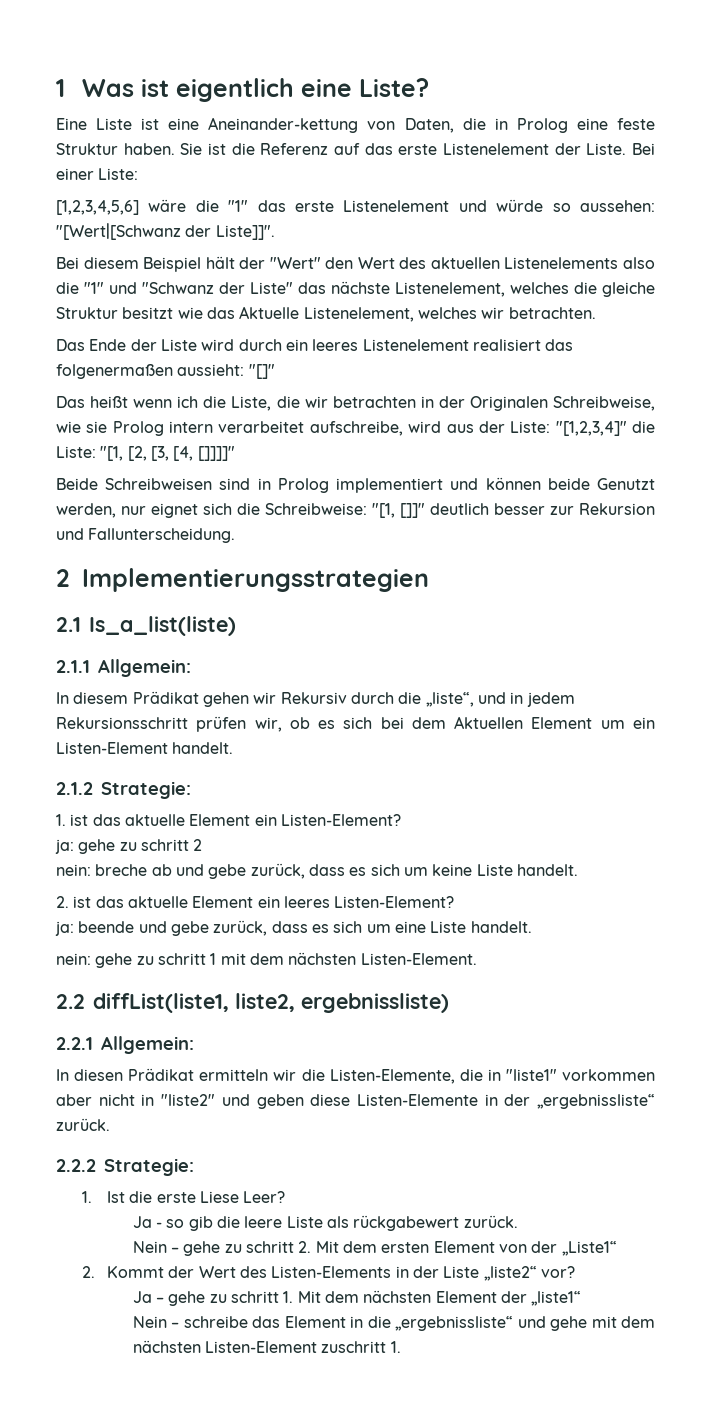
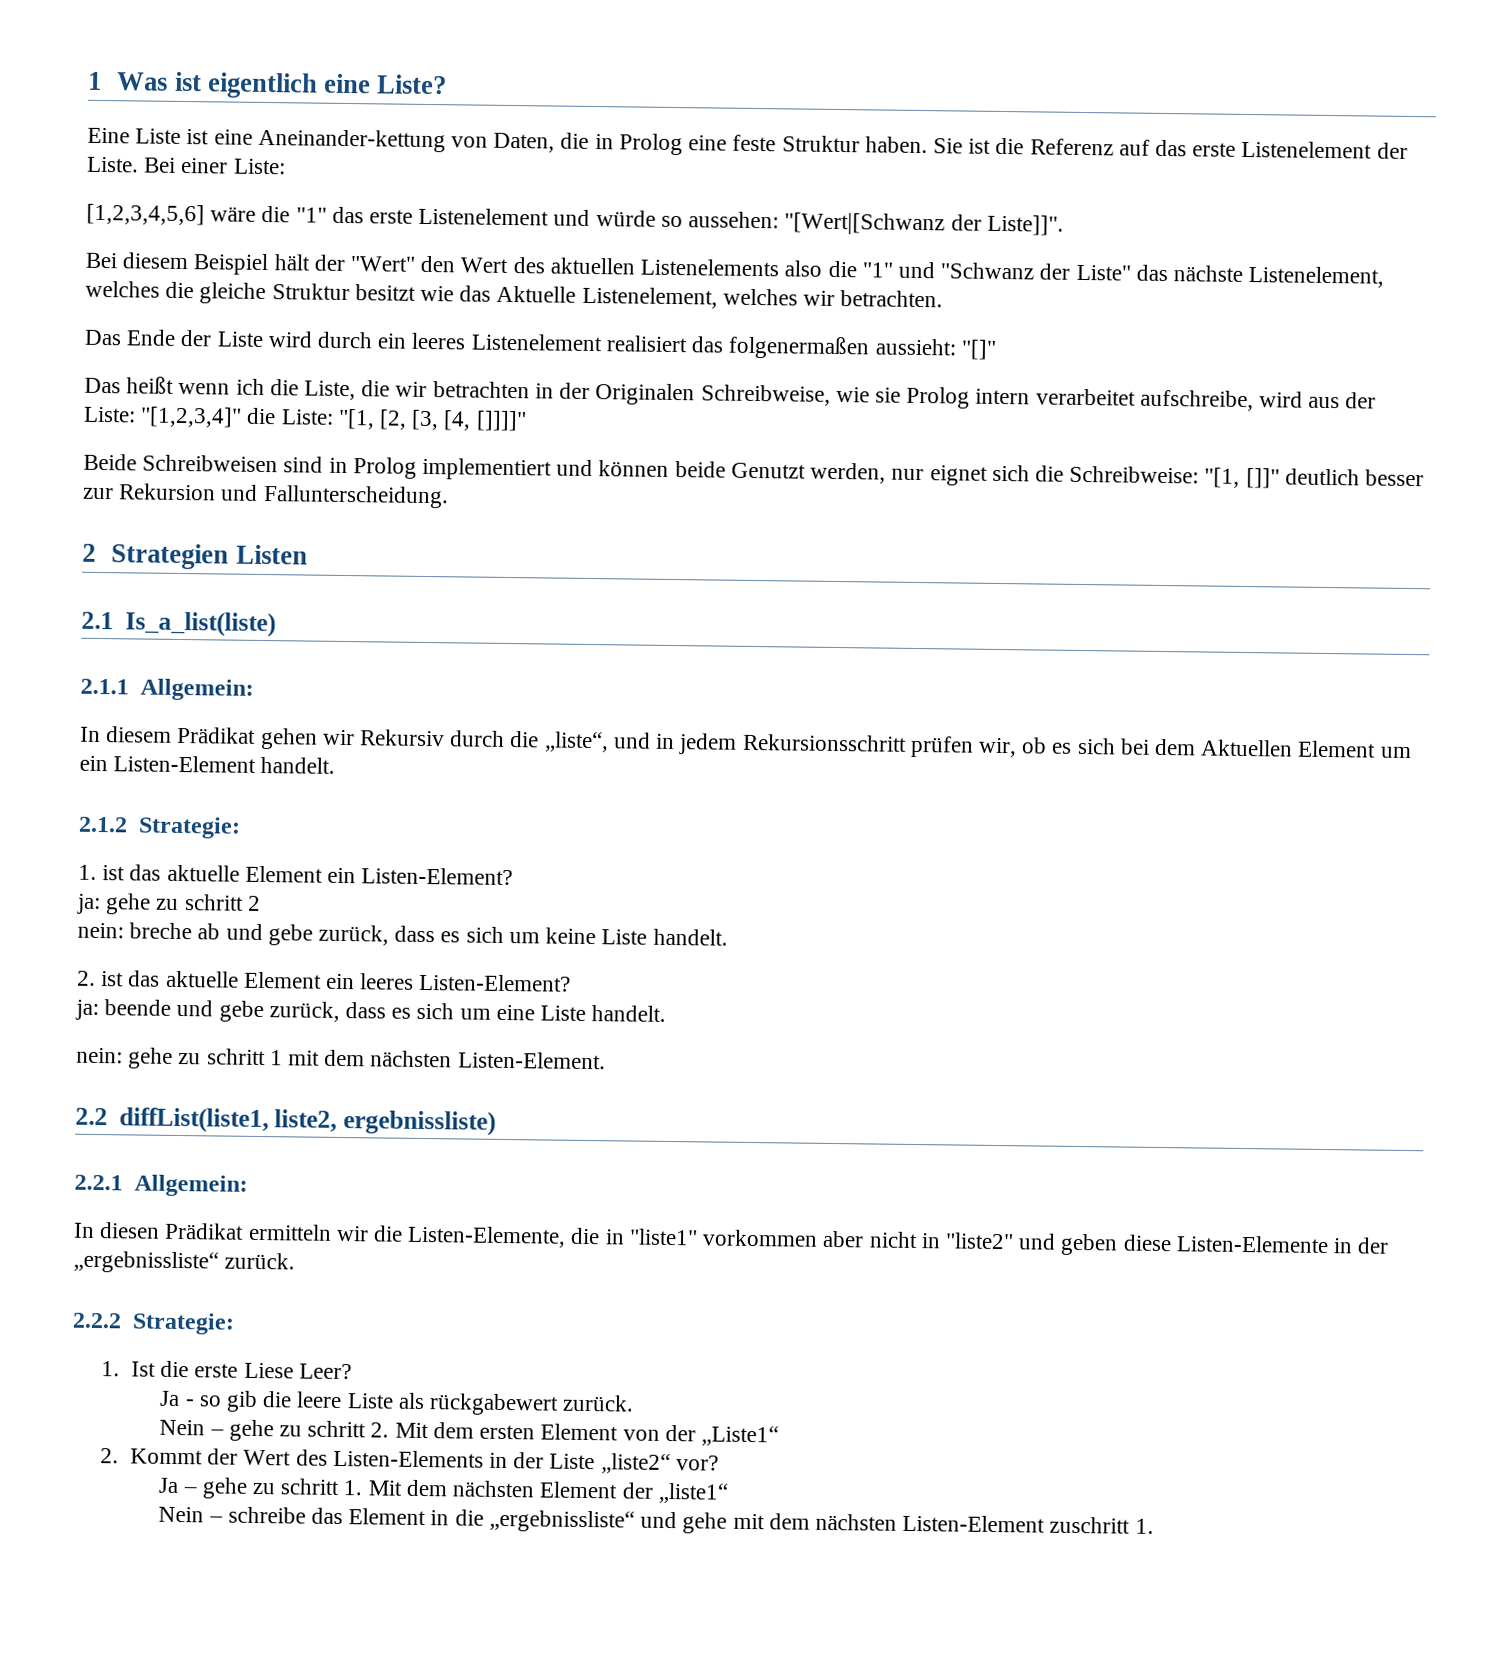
[81,568,429,592] Implementierungsstrategien -> [111,543,308,570] Strategien Listen

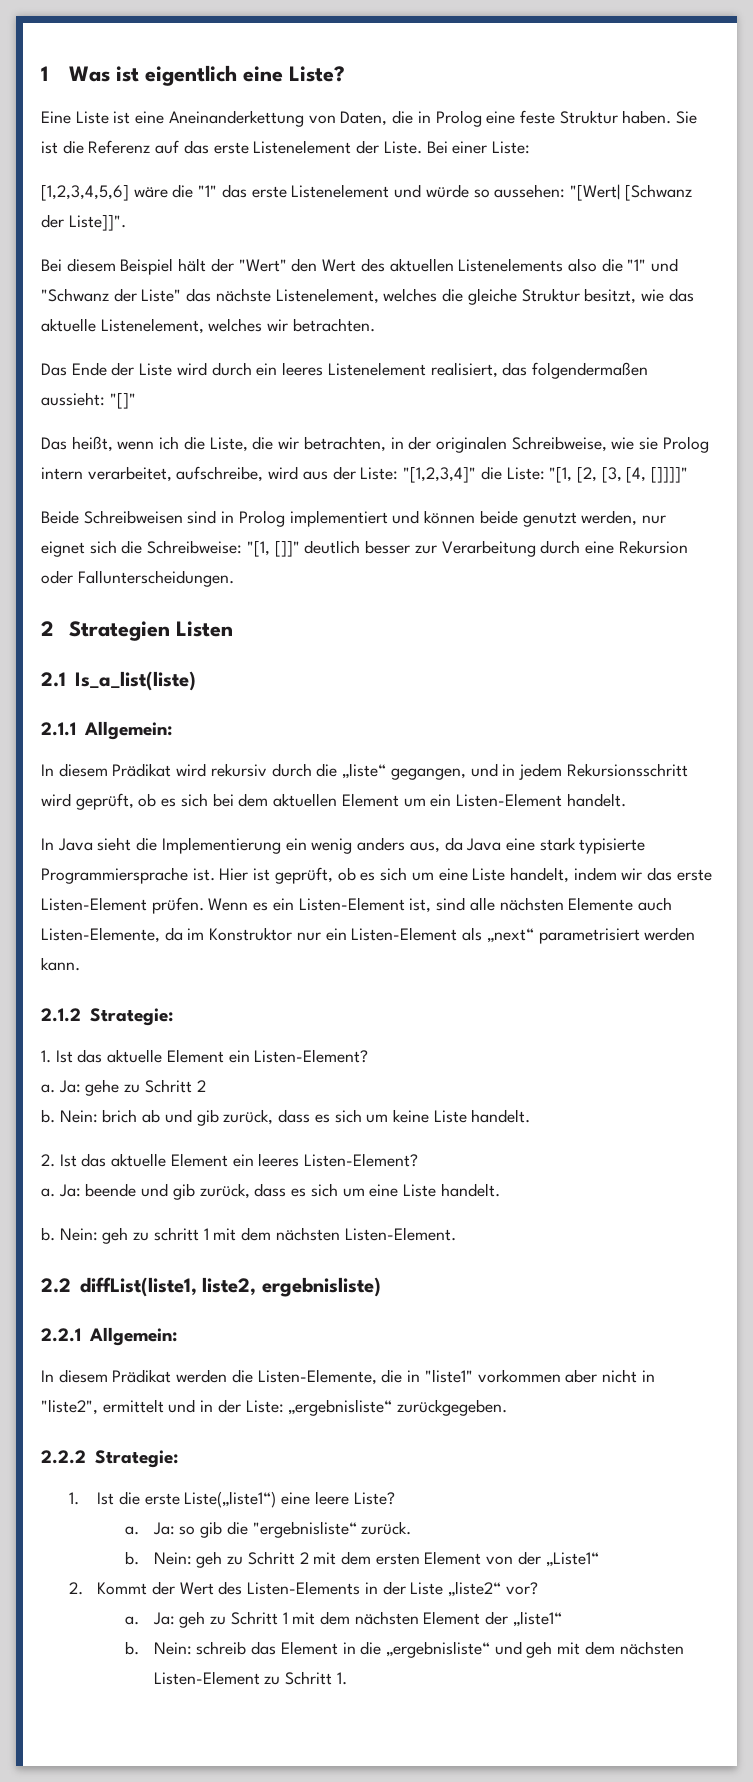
[257,128,446,153] Aneinander-kettung -> [168,110,304,127] Aneinanderkettung
[784,212,946,236] "[Wert|[Schwanz -> [569,184,692,201] "[Wert| [Schwanz
[354,284,416,301] besitzt -> [584,288,637,304] besitzt,
[496,285,577,303] Aktuelle -> [41,318,96,332] aktuelle
[605,335,871,360] realisiert das folgenermaßen -> [430,362,648,379] realisiert, das folgendermaßen
[126,376,175,394] heißt -> [71,436,113,452] heißt,
[432,381,696,406] betrachten in der Originalen -> [303,436,507,453] betrachten, in der originalen
[1035,388,1136,406] verarbeitet -> [87,466,172,482] verarbeitet,
[730,462,806,479] Genutzt -> [522,512,577,527] genutzt
[118,483,449,509] Rekursion und Fallunterscheidung. -> [441,540,688,557] [41,570,234,587] Verarbeitung durch eine Rekursion oder Fallunterscheidungen.
[259,727,609,753] gehen wir Rekursiv durch die „liste“, -> [176,763,466,780] wird rekursiv durch die „liste“ gegangen,
[909,735,1017,758] prüfen wir, -> [41,793,134,810] wird geprüft,
[1200,739,1294,757] Aktuellen -> [273,793,338,807] aktuellen
(336, 765) none -> [41,837,646,854] [41,867,712,884] [41,897,672,914] [41,927,696,944] [41,957,80,971] // In Java sieht die Implementierung ein wenig anders aus, da Java eine stark typisierte Programmiersprache ist. Hier ist geprüft, ob es sich um eine Liste handelt, indem wir das erste Listen-Element prüfen. Wenn es ein Listen-Element ist, sind alle nächsten Elemente auch Listen-Elemente, da im Konstruktor nur ein Listen-Element als „next“ parametrisiert werden kann.
[102,865,126,881] ist -> [55,1050,73,1063] Ist
[76,893,244,915] ja: gehe zu schritt -> [41,1079,192,1096] a. Ja: gehe zu Schritt
[77,922,193,940] nein: breche -> [41,1109,138,1123] b. Nein: brich
[267,924,313,946] gebe -> [196,1109,219,1126] gib
[101,971,125,987] ist -> [59,1154,77,1167] Ist
[75,999,99,1021] ja: -> [41,1184,81,1197] a. Ja:
[218,1000,264,1023] gebe -> [172,1183,195,1200] gib
[76,1047,174,1069] nein: gehe -> [41,1227,129,1244] b. Nein: geh
[343,1110,497,1136] ergebnissliste) -> [261,1277,381,1297] ergebnisliste)
[99,1222,369,1242] diesen Prädikat ermitteln wir -> [58,1369,228,1383] diesem Prädikat werden
[944,1232,1390,1256] [73,1250,296,1274] "liste2" und geben diese Listen-Elemente in der „ergebnissliste“ zurück. -> [41,1399,508,1416] "liste2", ermittelt und in der Liste: „ergebnisliste“ zurückgegeben.
[243,1362,352,1380] [159,1390,635,1416] [159,1419,429,1442] Liese Leer? // Ja - so gib die leere Liste als rückgabewert zurück. // Nein – gehe zu schritt 2. Mit -> [184,1491,395,1508] [125,1521,412,1538] [125,1551,337,1568] Liste(„liste1“) eine leere Liste? // a. Ja: so gib die "ergebnisliste“ zurück. // b. Nein: geh zu Schritt 2 mit
[158,1477,403,1499] Ja – gehe zu schritt 1. Mit -> [125,1611,316,1628] a. Ja: geh zu Schritt 1 mit
[158,1506,306,1524] Nein – schreibe -> [125,1641,247,1655] b. Nein: schreib
[488,1509,728,1534] „ergebnissliste“ und gehe -> [385,1641,553,1658] „ergebnisliste“ und geh
[1049,1516,1131,1534] zuschritt -> [264,1671,333,1685] zu Schritt

